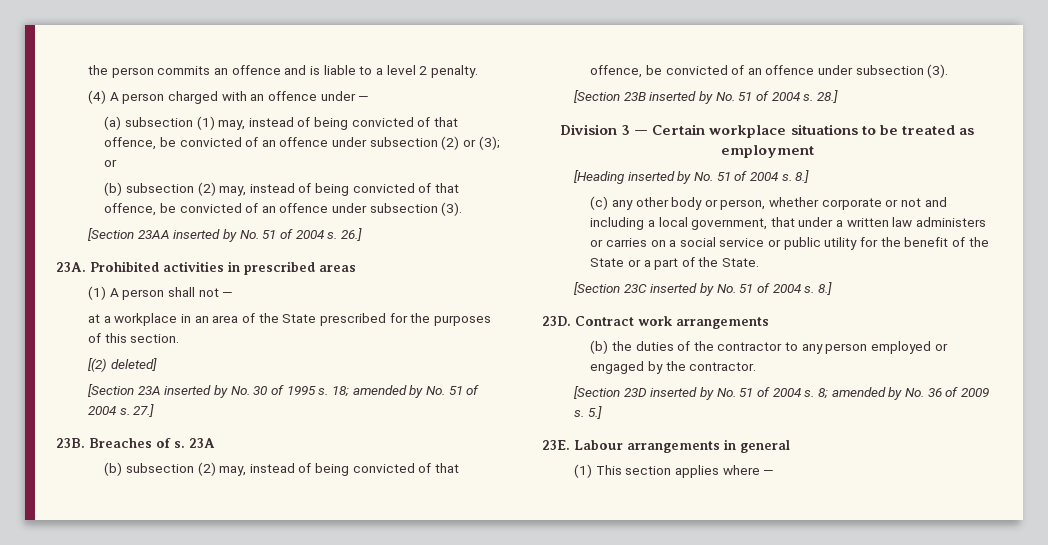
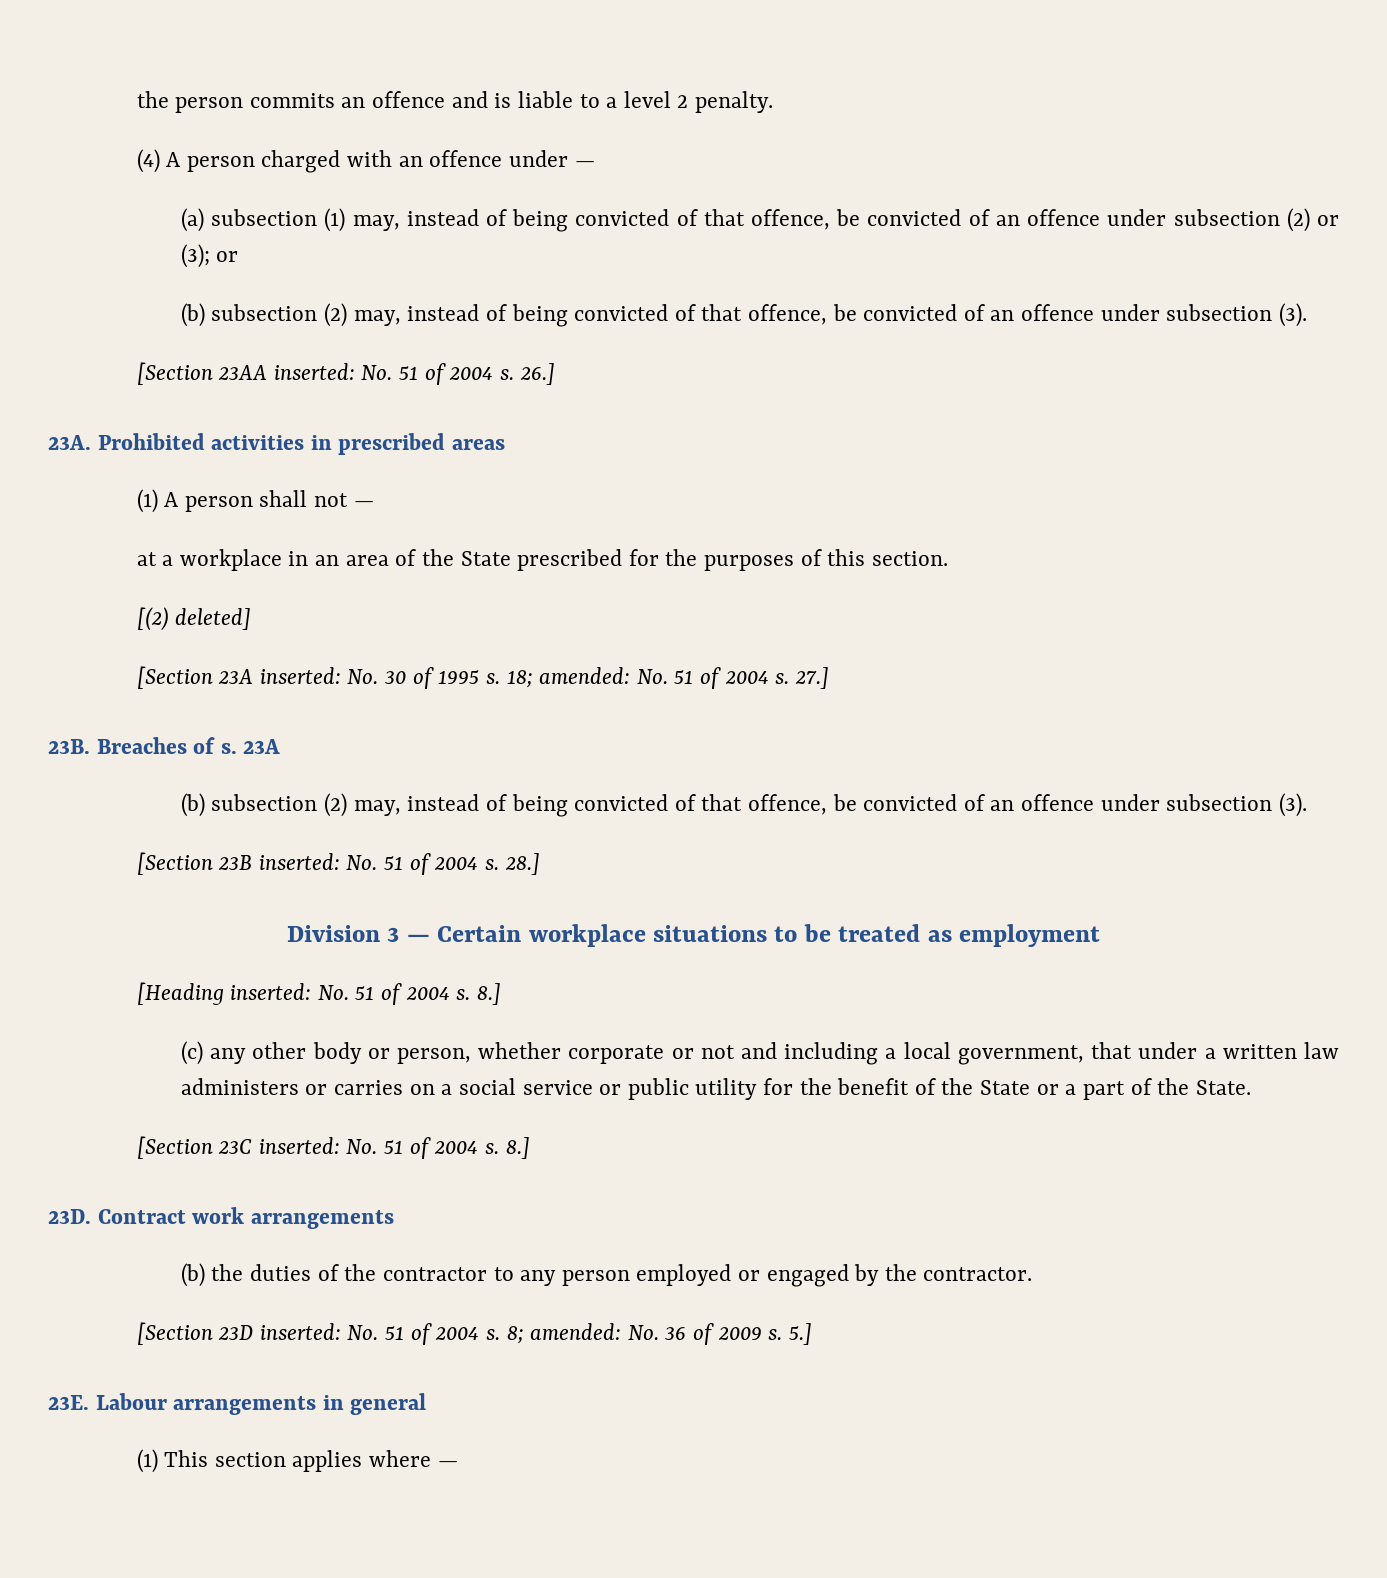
[173,229,238,242] inserted by -> [273,363,355,380] inserted:
[164,385,229,398] inserted by -> [259,667,341,684] inserted:
[352,385,424,398] amended by -> [539,667,631,684] amended:
[649,91,714,104] inserted by -> [258,853,340,870] inserted:
[627,171,692,184] inserted by -> [230,983,312,1000] inserted:
[650,283,715,296] inserted by -> [258,1137,340,1154] inserted:
[650,387,715,400] inserted by -> [259,1323,341,1340] inserted:
[831,387,903,400] amended by -> [530,1323,622,1340] amended:

